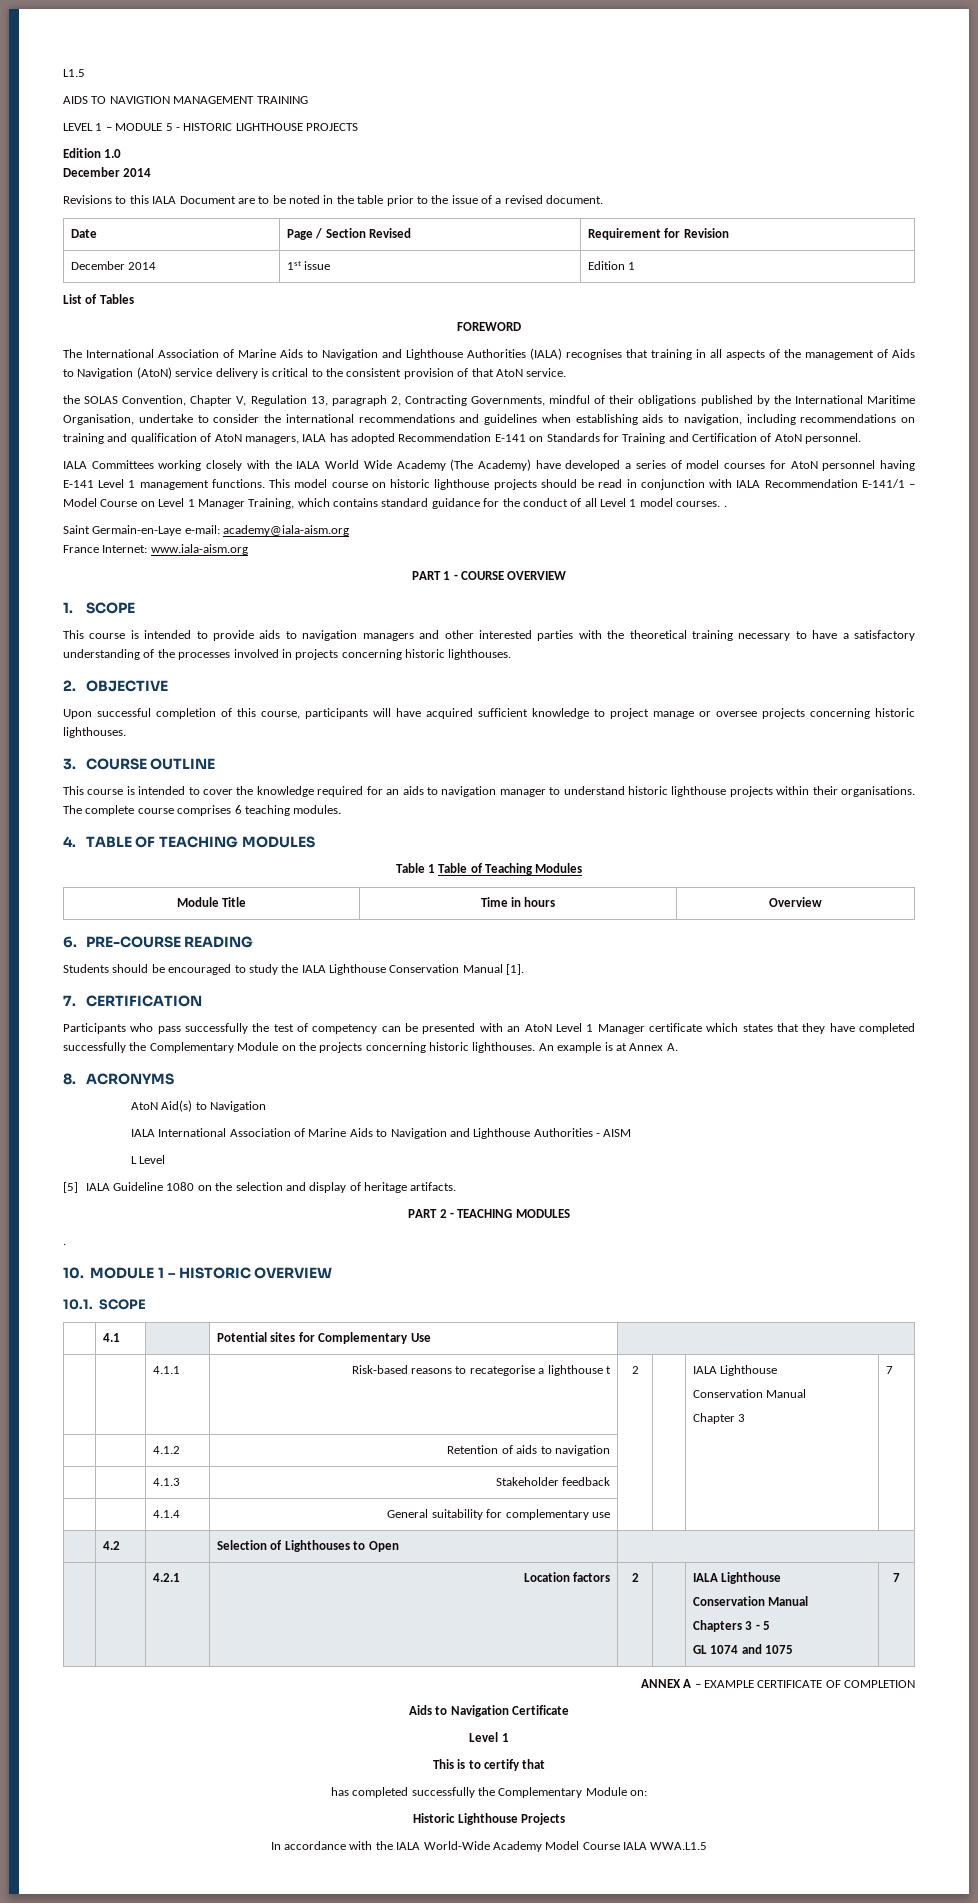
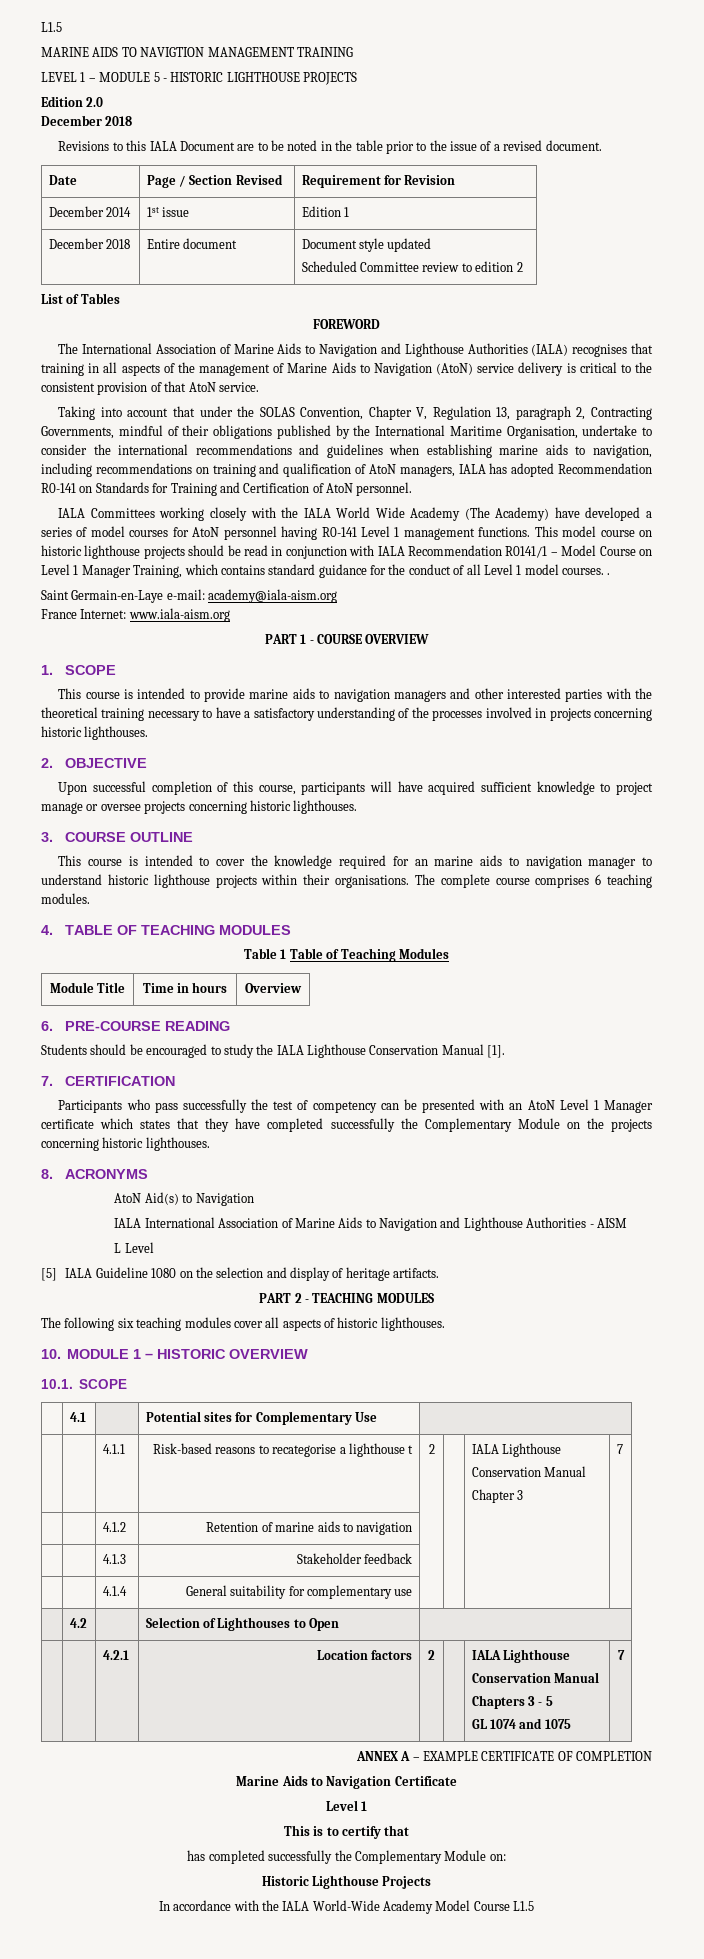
(85, 73) none -> [41,47,89,57] MARINE
[104,149,122,158] [63,167,152,177] 1.0 // December 2014 -> [86,97,104,107] [41,115,133,126] 2.0 // December 2018
(636, 266) none -> [48,238,131,249] [146,238,238,249] [301,238,432,252] [301,261,523,272] // December 2018 | Entire document | Document style updated // Scheduled Committee review to edition 2
(888, 353) none -> [287,363,328,373] Marine
(567, 372) none -> [58,406,233,420] Taking into account that under
(638, 419) none -> [499,445,539,455] marine
[494,434,526,442] E-141 -> [41,483,76,493] R0-141
[63,480,94,488] E-141 -> [321,527,357,537] R0-141
[861,479,905,488] E-141/1 -> [505,546,548,558] R0141/1
(255, 635) none -> [249,689,289,699] marine
(400, 792) none -> [434,856,474,866] marine
[538,1042,678,1053] An example is at Annex A. -> (210, 1144) none
[63,1243,66,1245] . -> [41,1317,445,1331] The following six teaching modules cover all aspects of historic lighthouses.
(513, 1449) none -> [275,1522,315,1532] marine
(915, 1684) none -> [236,1776,280,1786] Marine
[623,1842,708,1850] IALA WWA.L1.5 -> [513,1901,535,1911] L1.5

